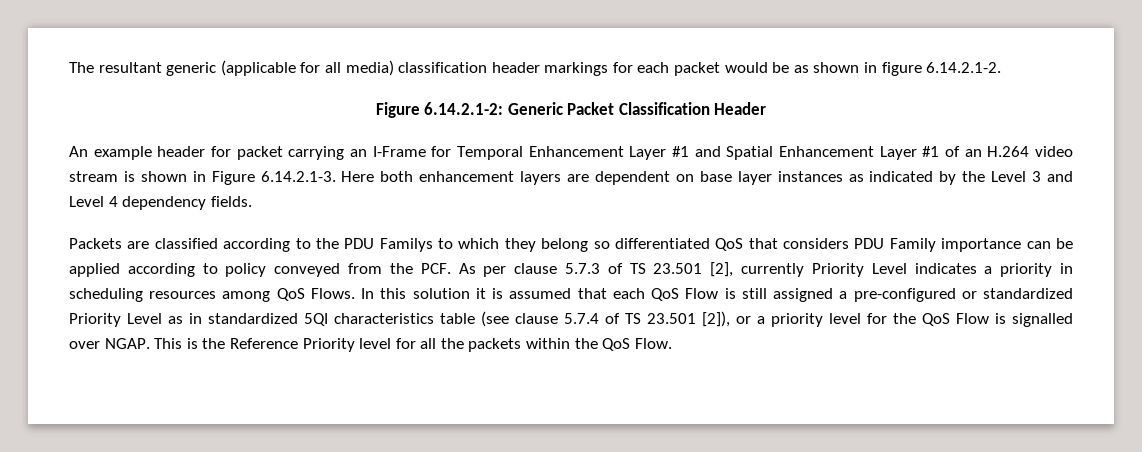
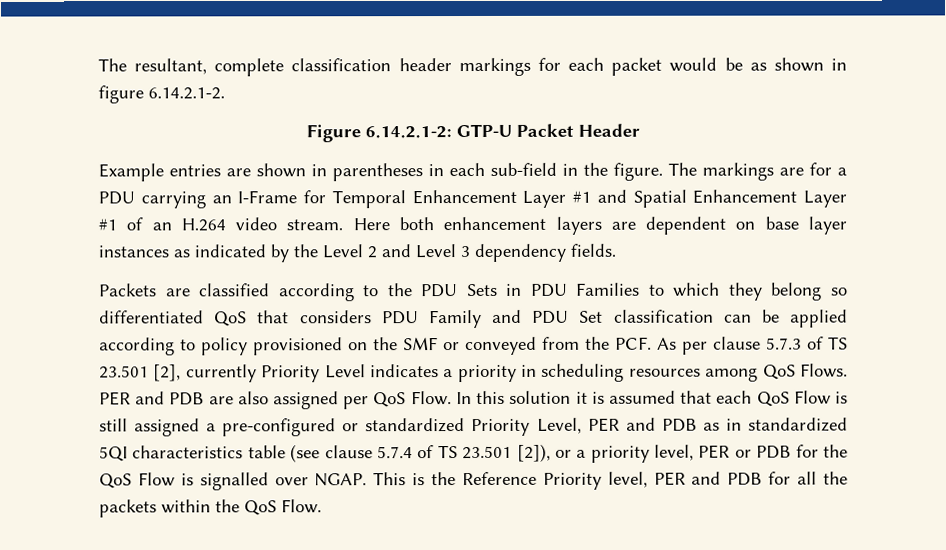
[69,60,394,76] The resultant generic (applicable for all media) -> [98,58,285,77] The resultant, complete
[507,102,767,115] [69,146,283,160] Generic Packet Classification Header // An example header for packet -> [455,123,640,138] [98,162,847,182] [98,191,135,205] GTP-U Packet Header // Example entries are shown in parentheses in each sub-field in the figure. The markings are for a PDU
[69,171,336,185] stream is shown in Figure 6.14.2.1-3. -> [286,219,344,231] stream.
[1032,171,1042,182] 3 -> [367,246,377,259] 2
[108,196,118,207] 4 -> [460,246,470,258] 3
[379,238,433,252] Familys -> [466,282,641,297] Sets in PDU Families
[941,238,1022,252] importance -> [492,309,714,324] and PDU Set classification
(267, 270) none -> [253,337,460,356] provisioned on the SMF or
(355, 293) none -> [99,391,452,410] PER and PDB are also assigned per QoS Flow.
[127,313,162,324] Level -> [536,417,697,434] Level, PER and PDB
[829,313,861,324] level -> [654,444,792,461] level, PER or PDB
[359,338,392,349] level -> [607,471,763,488] level, PER and PDB

